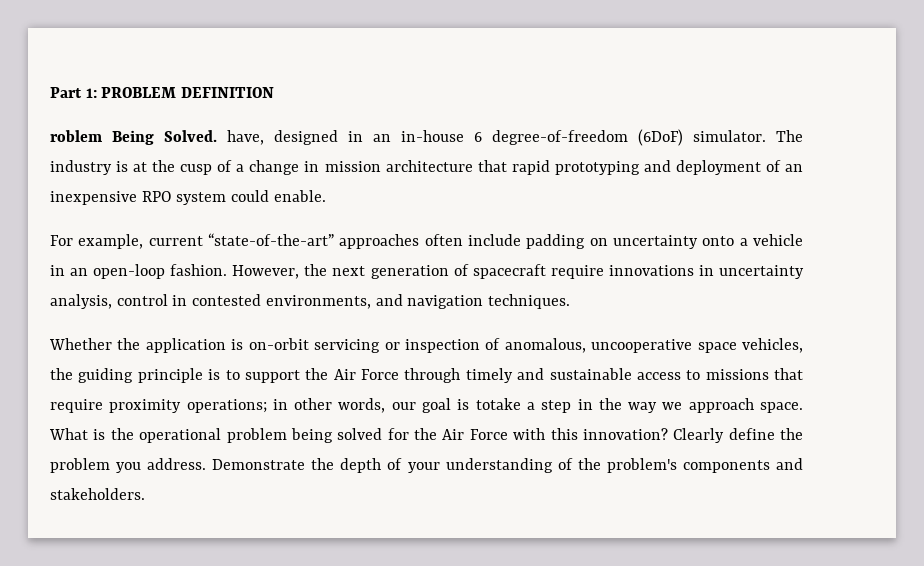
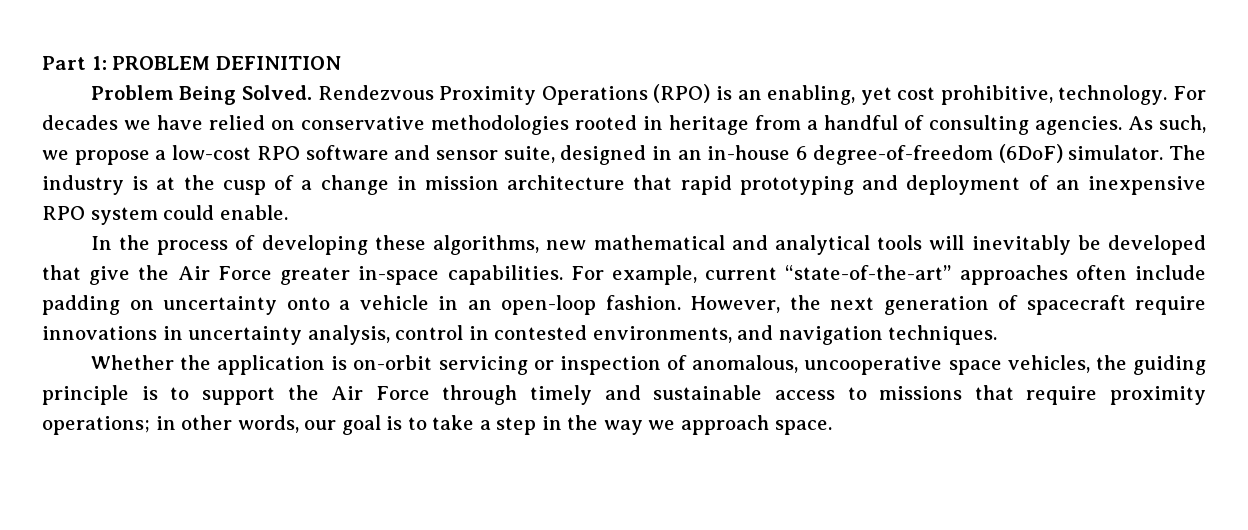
[50,130,102,142] roblem -> [90,85,174,100] Problem
[227,130,264,145] have, -> [317,84,1207,105] [42,115,1206,135] [42,145,555,165] Rendezvous Proximity Operations (RPO) is an enabling, yet cost prohibitive, technology. For decades we have relied on conservative methodologies rooted in heritage from a handful of consulting agencies. As such, we propose a low-cost RPO software and sensor suite,
(326, 196) none -> [90,235,1207,255] [42,265,563,285] In the process of developing these algorithms, new mathematical and analytical tools will inevitably be developed that give the Air Force greater in-space capabilities.
[475,398,521,410] totake -> [407,415,475,430] to take
[49,428,803,443] [50,458,804,473] [50,488,145,500] What is the operational problem being solved for the Air Force with this innovation? Clearly define the problem you address. Demonstrate the depth of your understanding of the problem's components and stakeholders. -> (832, 427) none

